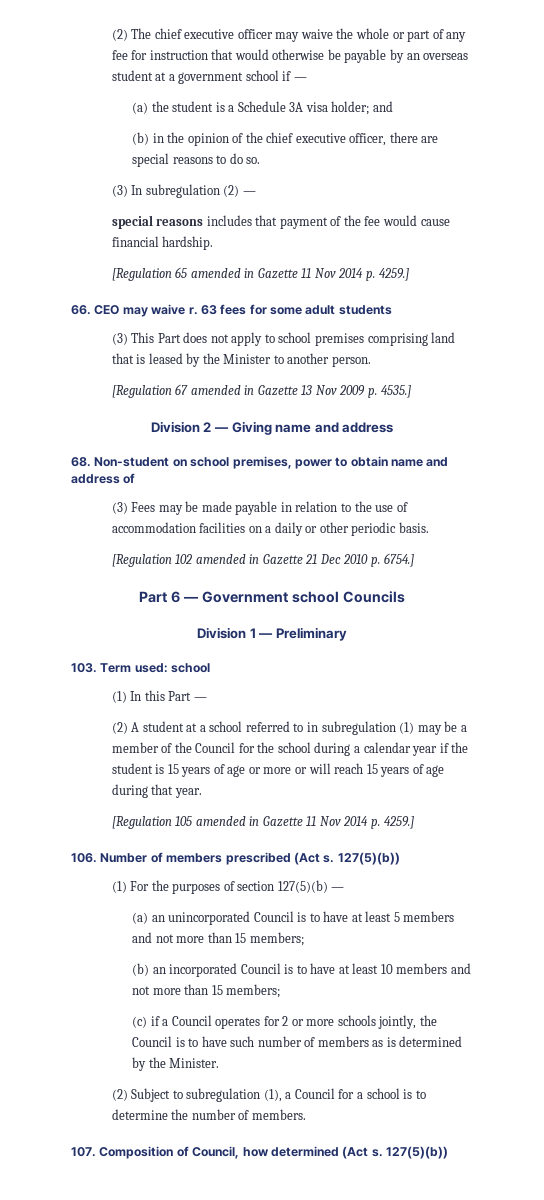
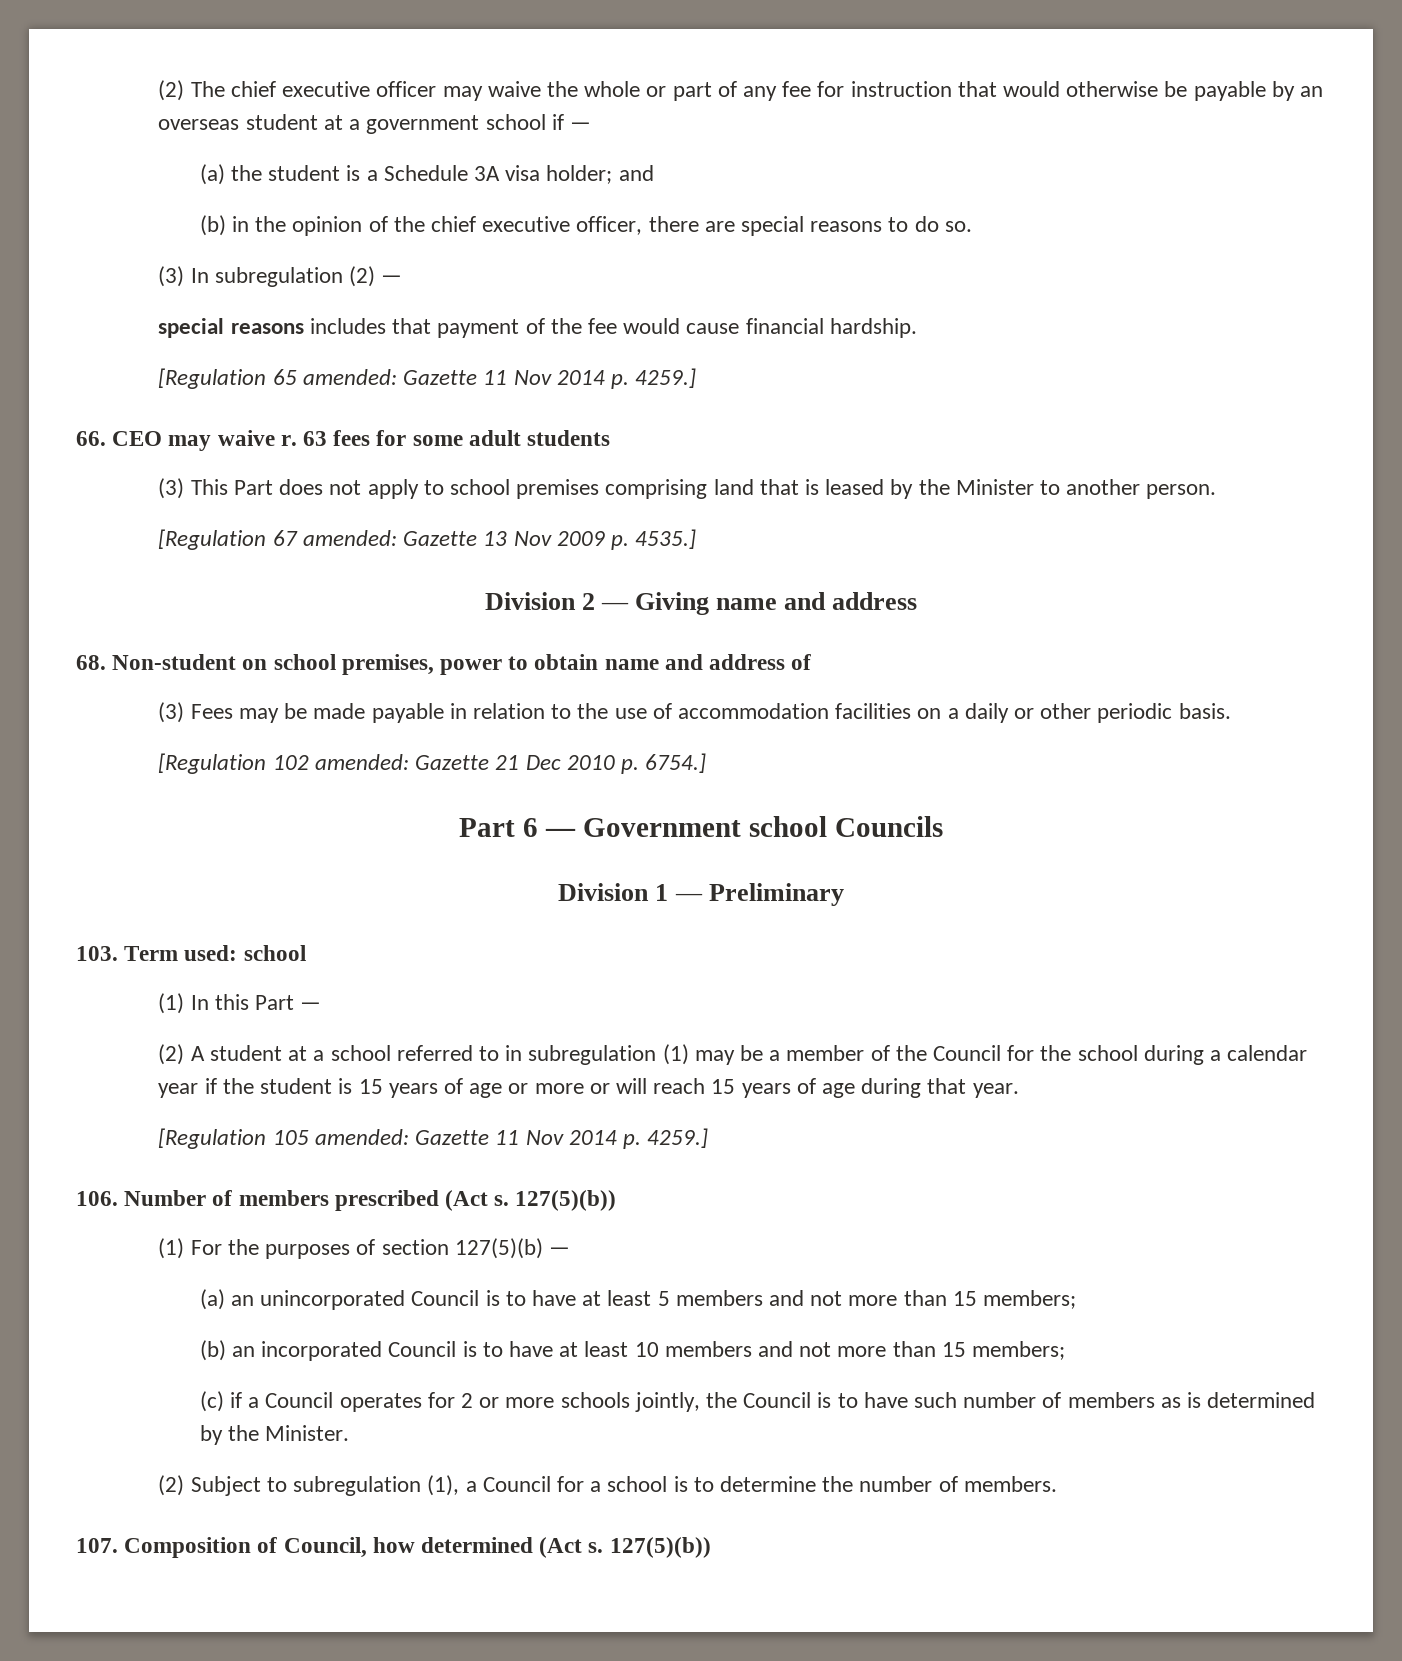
[190,268,255,278] amended in -> [302,369,397,385] amended:
[190,385,255,395] amended in -> [302,530,397,546] amended:
[195,554,260,564] amended in -> [314,754,409,770] amended:
[195,816,260,826] amended in -> [314,1129,409,1145] amended:

